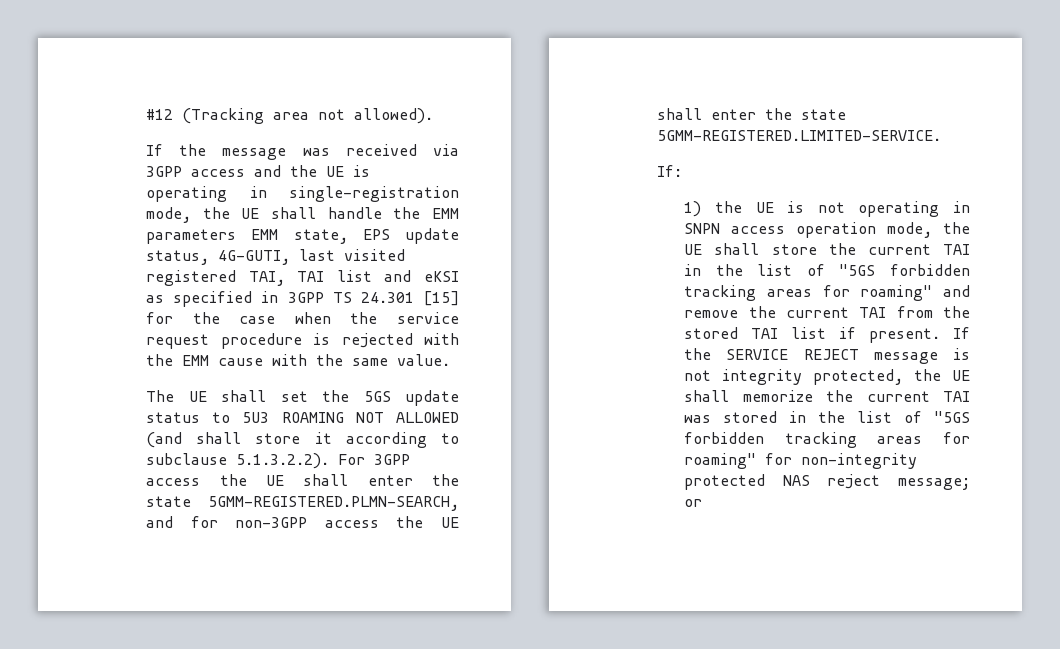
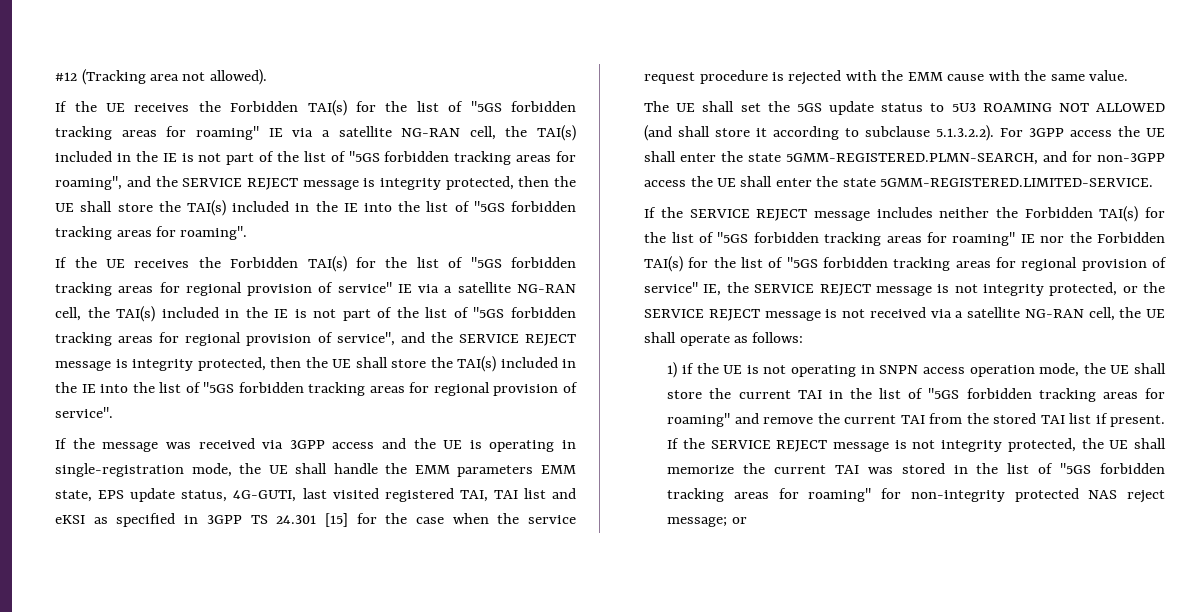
(434, 116) none -> [55,100,576,116] [55,125,576,141] [55,151,577,165] [55,176,577,190] [55,200,576,216] [55,226,248,240] [55,256,576,272] [55,282,576,296] [55,306,576,322] [55,332,576,346] [55,356,577,372] [55,382,578,396] [55,407,114,418] // If the UE receives the Forbidden TAI(s) for the list of "5GS forbidden tracking areas for roaming" IE via a satellite NG-RAN cell, the TAI(s) included in the IE is not part of the list of "5GS forbidden tracking areas for roaming", and the SERVICE REJECT message is integrity protected, then the UE shall store the TAI(s) included in the IE into the list of "5GS forbidden tracking areas for roaming". // If the UE receives the Forbidden TAI(s) for the list of "5GS forbidden tracking areas for regional provision of service" IE via a satellite NG-RAN cell, the TAI(s) included in the IE is not part of the list of "5GS forbidden tracking areas for regional provision of service", and the SERVICE REJECT message is integrity protected, then the UE shall store the TAI(s) included in the IE into the list of "5GS forbidden tracking areas for regional provision of service".
[657,165,683,177] If: -> [644,206,1165,222] [644,232,1165,246] [644,256,1167,272] [644,282,1165,296] [644,307,1165,321] [644,332,804,346] If the SERVICE REJECT message includes neither the Forbidden TAI(s) for the list of "5GS forbidden tracking areas for roaming" IE nor the Forbidden TAI(s) for the list of "5GS forbidden tracking areas for regional provision of service" IE, the SERVICE REJECT message is not integrity protected, or the SERVICE REJECT message is not received via a satellite NG-RAN cell, the UE shall operate as follows:
(702, 209) none -> [681,363,694,374] if

